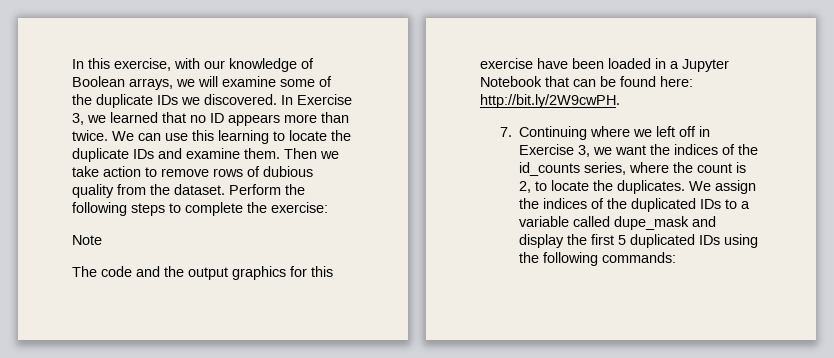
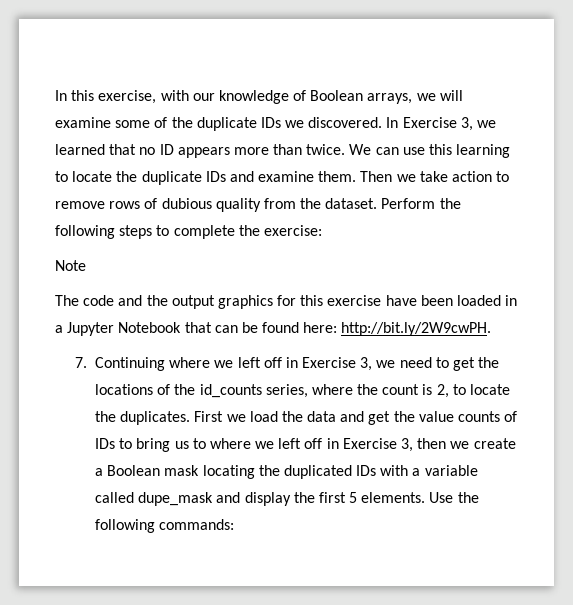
[615,144,719,155] want the indices -> [399,357,500,371] [94,384,153,395] need to get the locations
[689,180,757,194] [519,198,605,209] We assign the indices of -> [194,411,518,425] [94,438,516,452] [94,465,255,479] First we load the data and get the value counts of IDs to bring us to where we left off in Exercise 3, then we create a Boolean mask locating
[725,199,738,209] to -> [380,465,409,476] with
[630,234,759,248] duplicated IDs using -> [361,492,454,503] elements. Use

